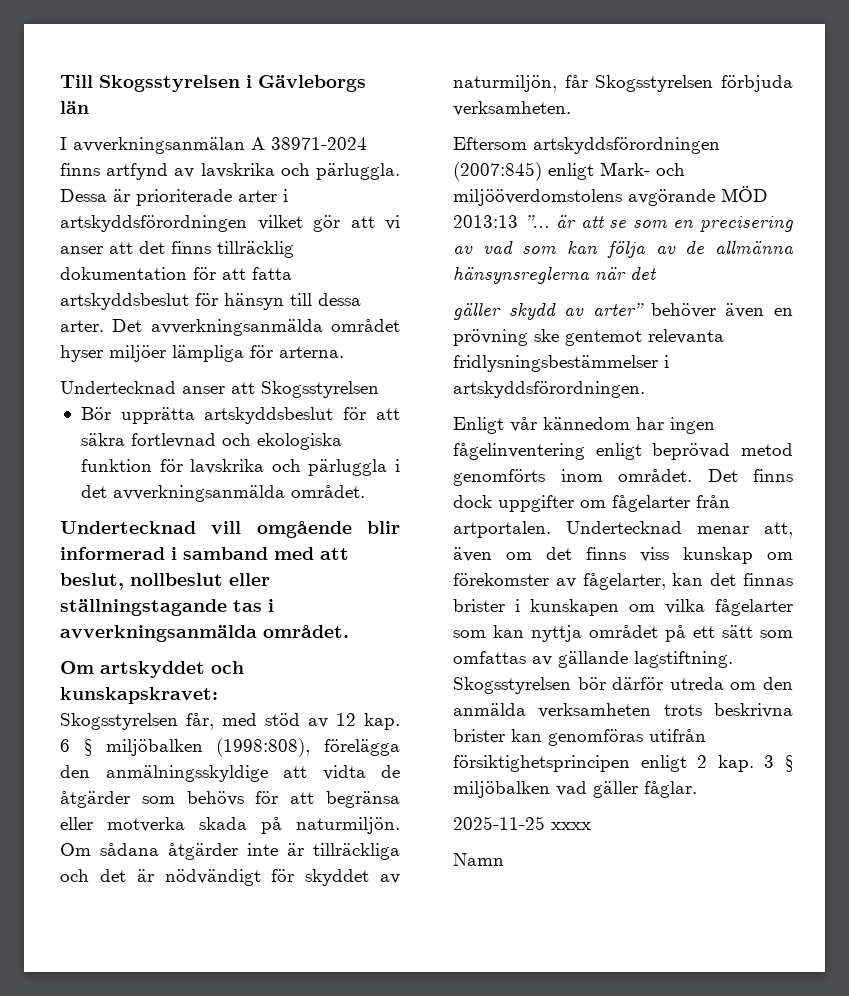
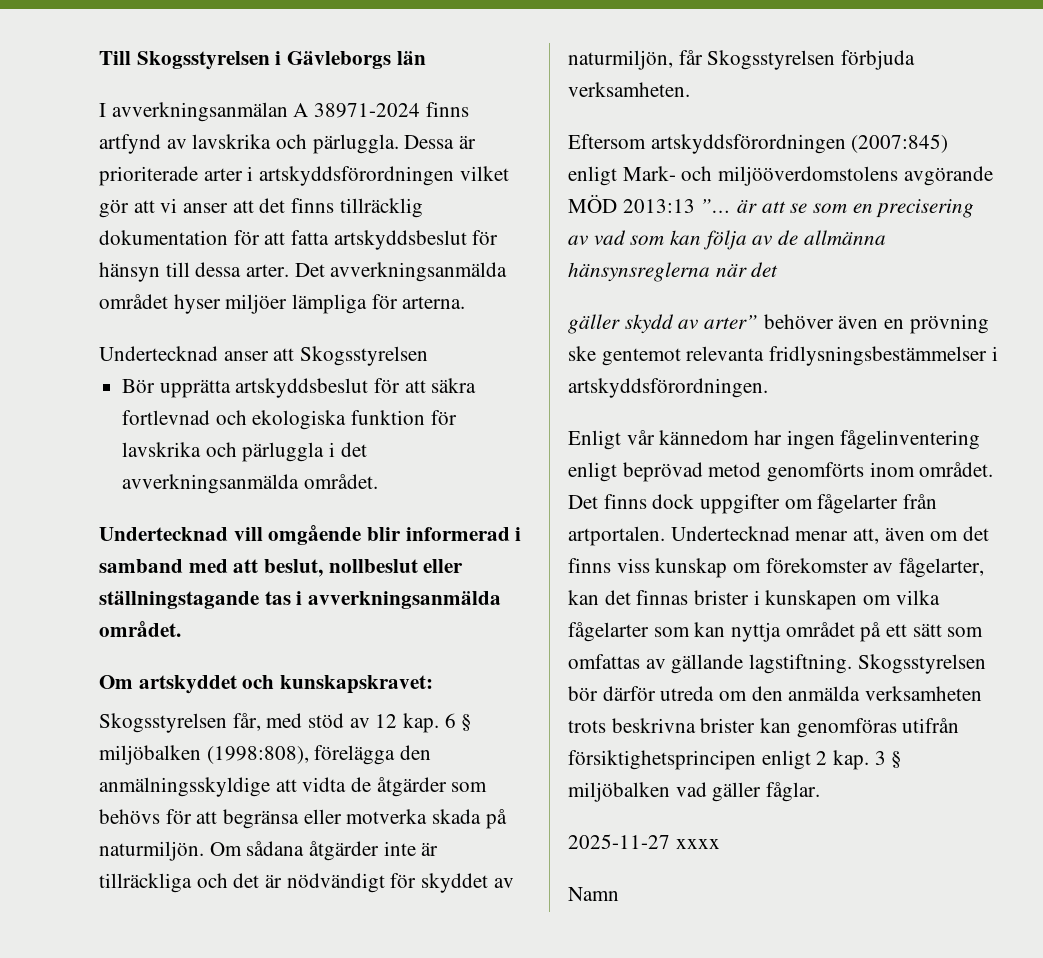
[453,816,545,830] 2025-11-25 -> [568,834,670,849] 2025-11-27

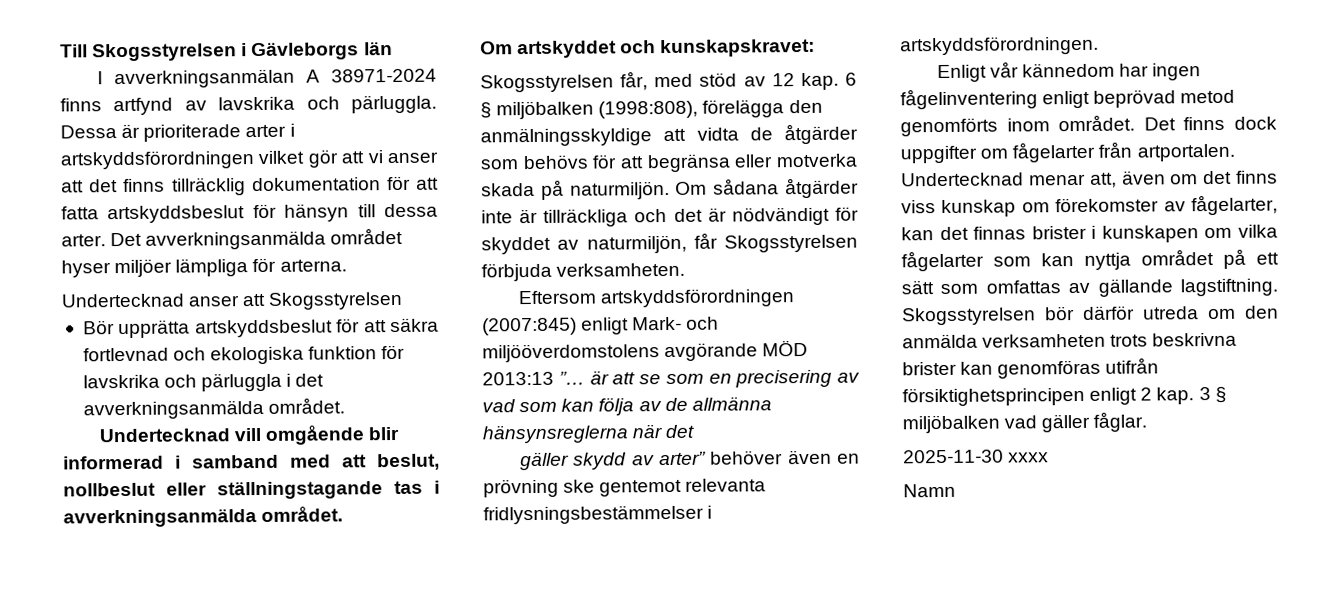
[568,834,670,849] 2025-11-27 -> [903,449,1004,464] 2025-11-30

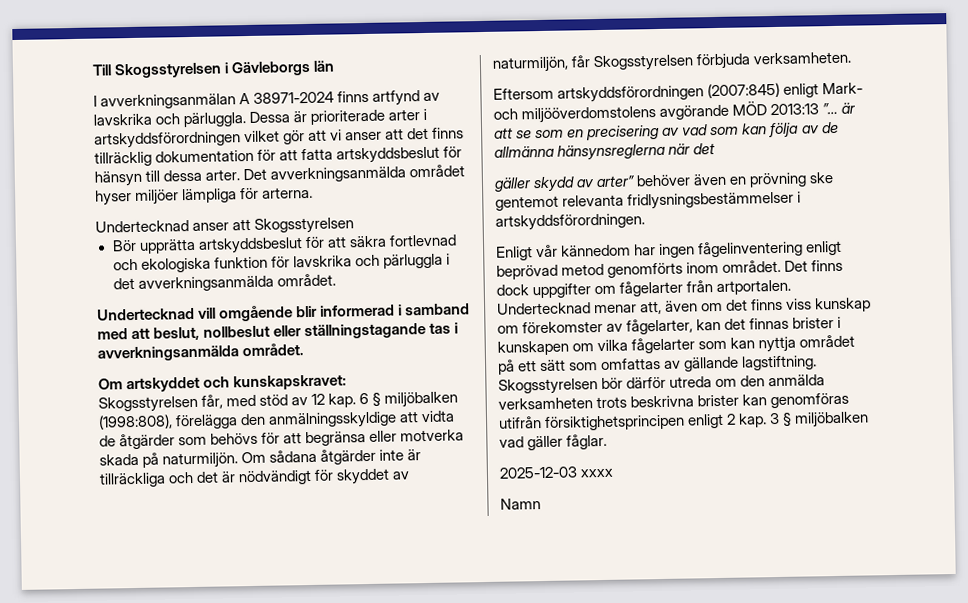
[903,449,1004,464] 2025-11-30 -> [499,466,578,479] 2025-12-03

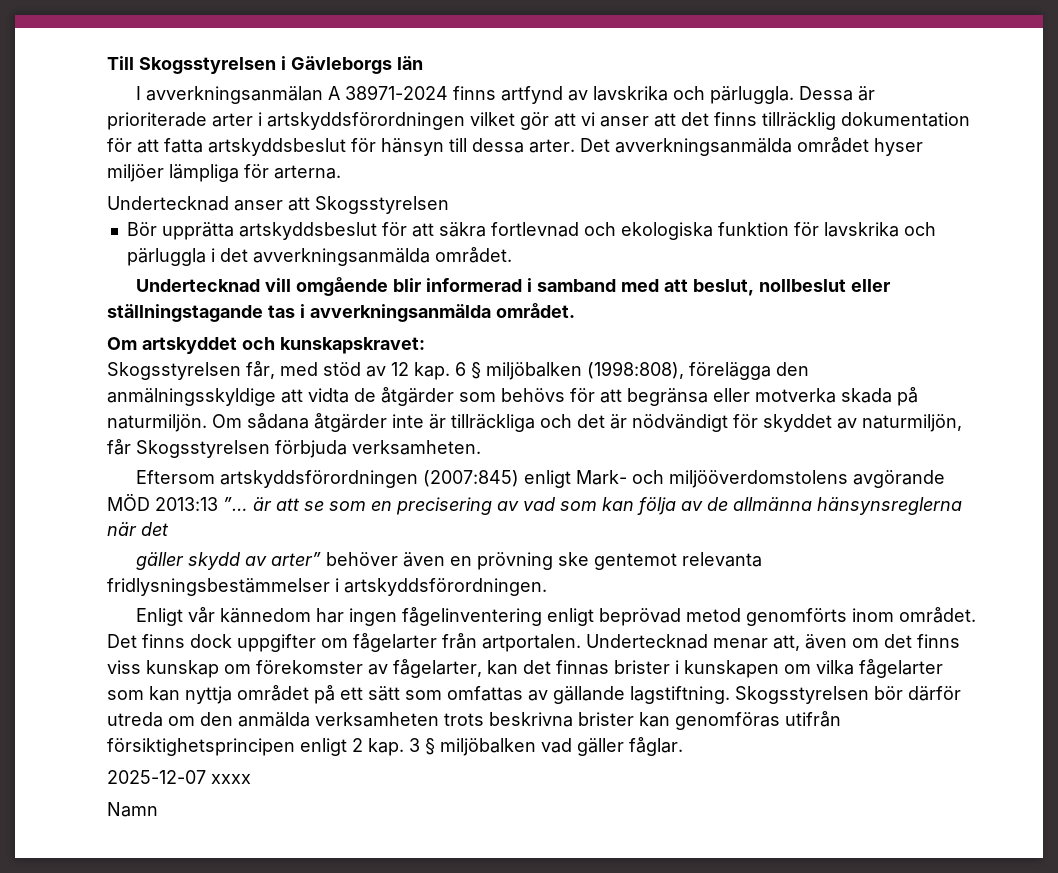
[499,466,578,479] 2025-12-03 -> [107,770,206,784] 2025-12-07

